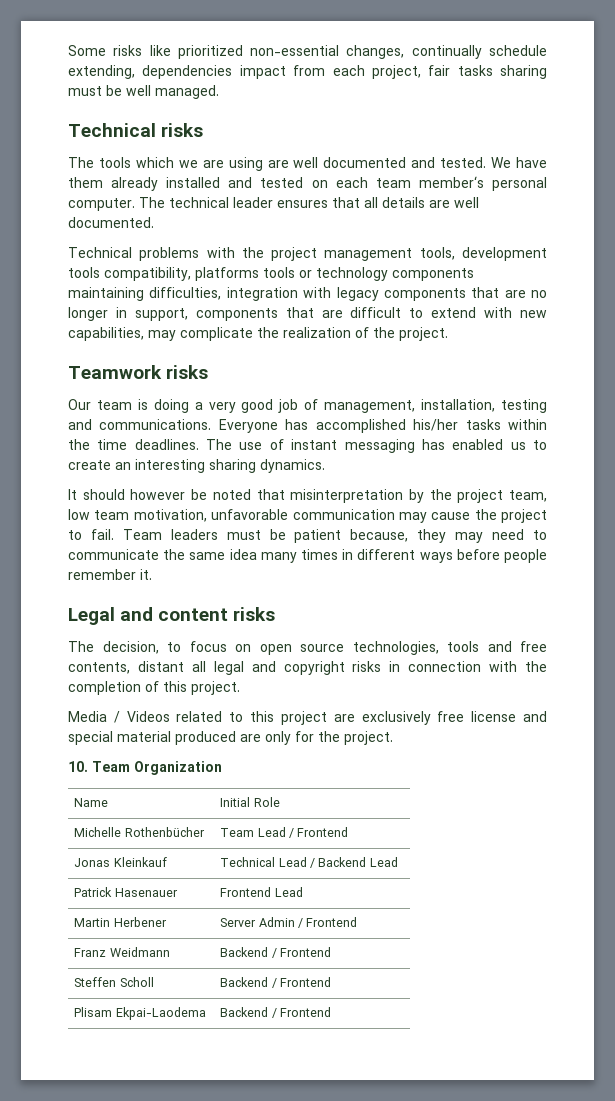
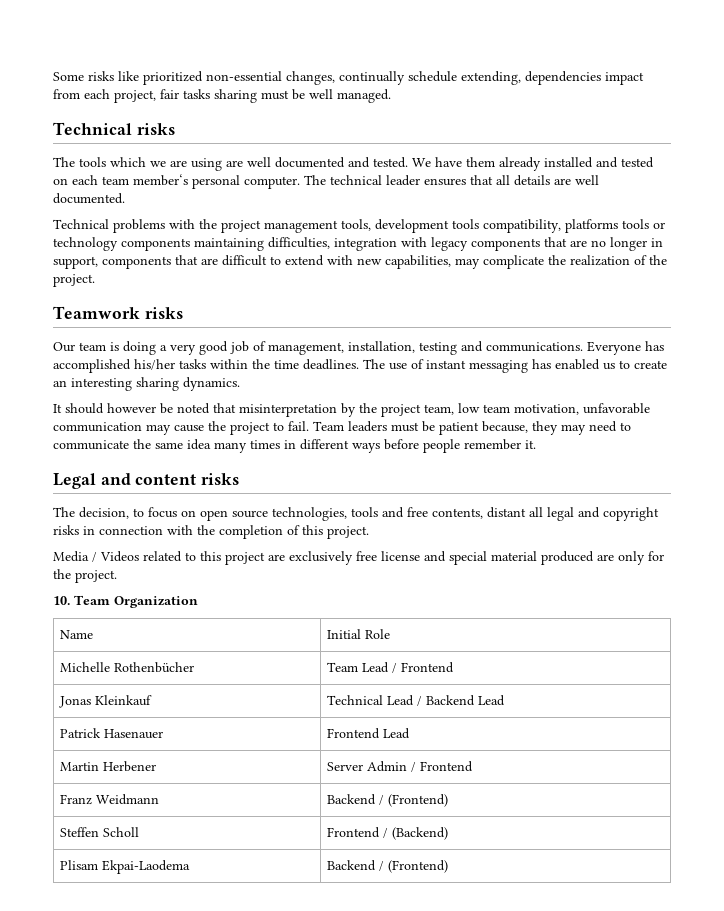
[280,947,332,957] Frontend -> [388,794,449,807] (Frontend)
[220,977,332,988] Backend / Frontend -> [327,827,449,840] Frontend / (Backend)
[280,1007,332,1017] Frontend -> [388,860,449,873] (Frontend)

